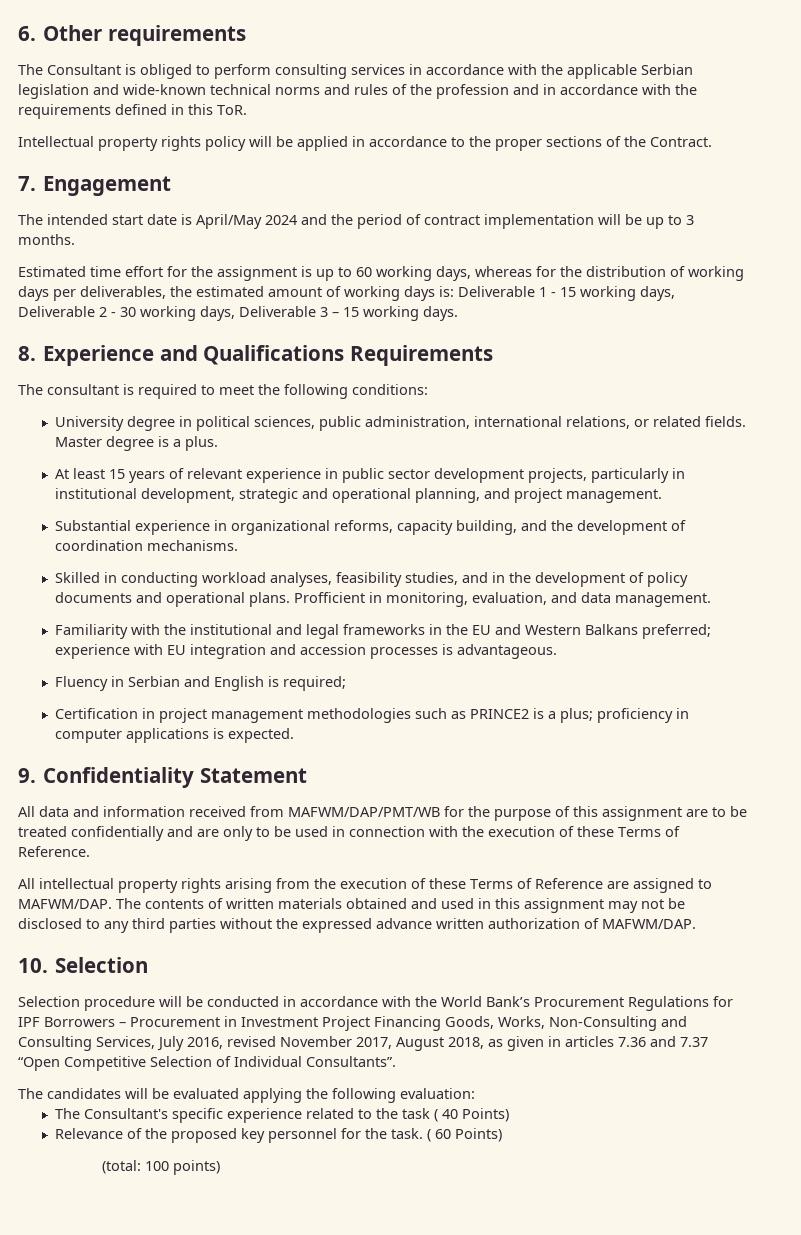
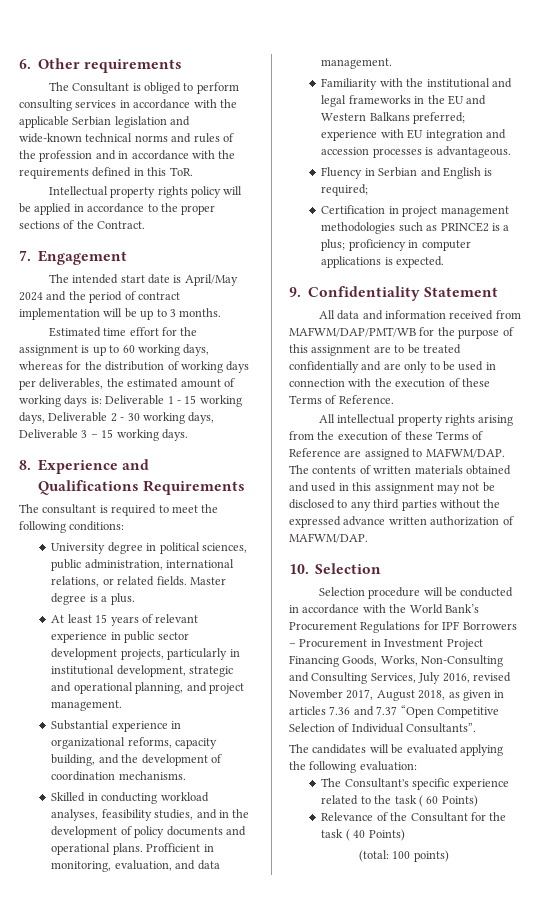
[442,1109,459,1119] 40 -> [426,796,439,804] 60
[171,1128,452,1143] proposed key personnel for the task. ( 60 -> [410,812,507,822] [321,829,366,841] Consultant for the task ( 40

